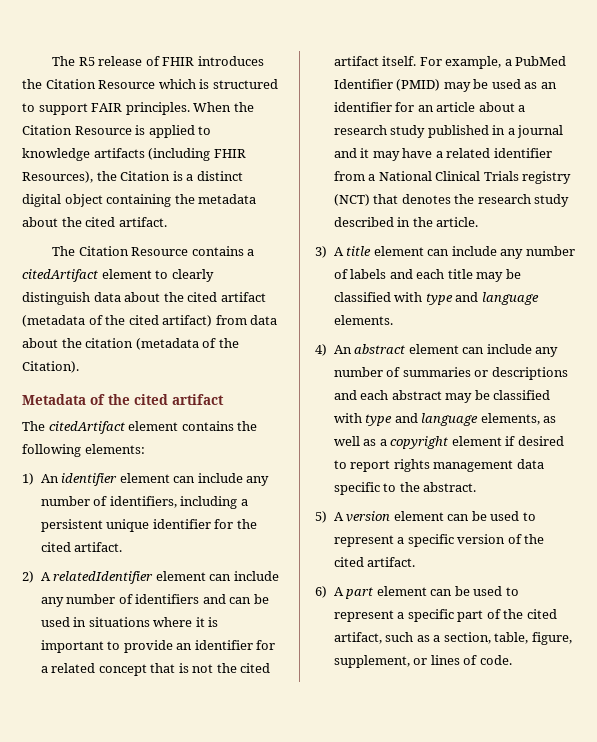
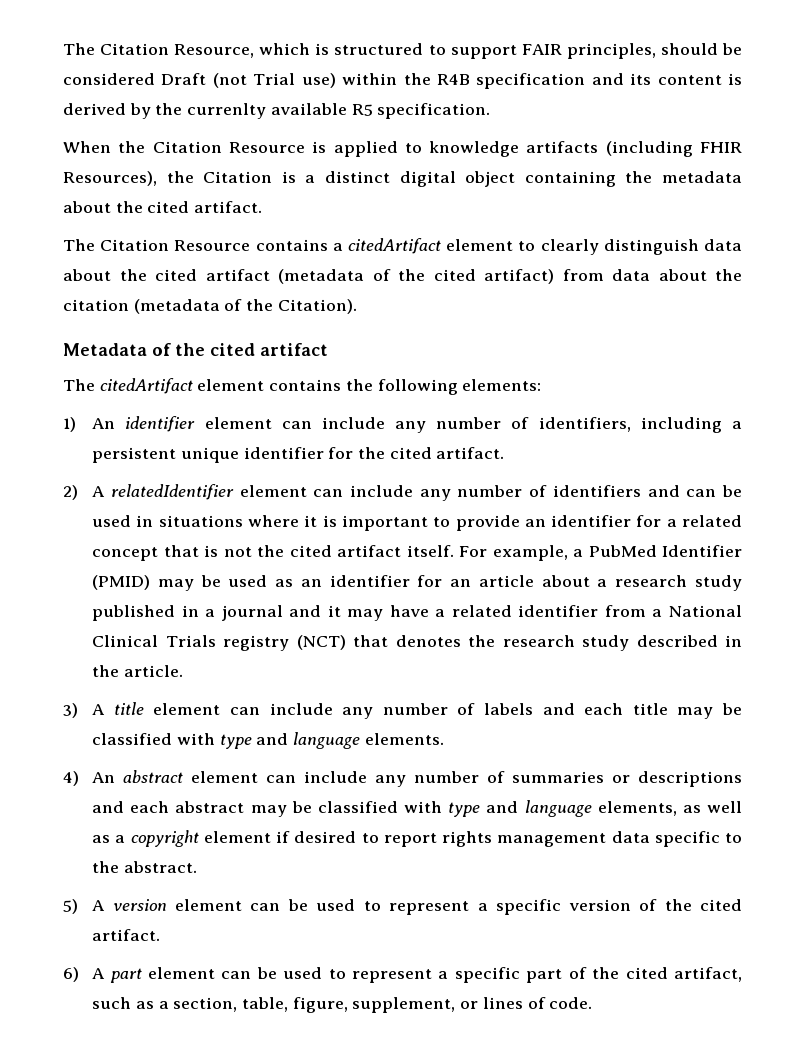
[52,56,264,66] [22,79,156,89] The R5 release of FHIR introduces the Citation Resource -> [63,43,255,58] The Citation Resource,
[125,102,190,115] principles. -> [566,43,742,59] [63,73,742,89] [63,103,491,119] principles, should be considered Draft (not Trial use) within the R4B specification and its content is derived by the currenlty available R5 specification. //

